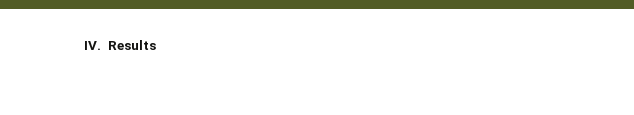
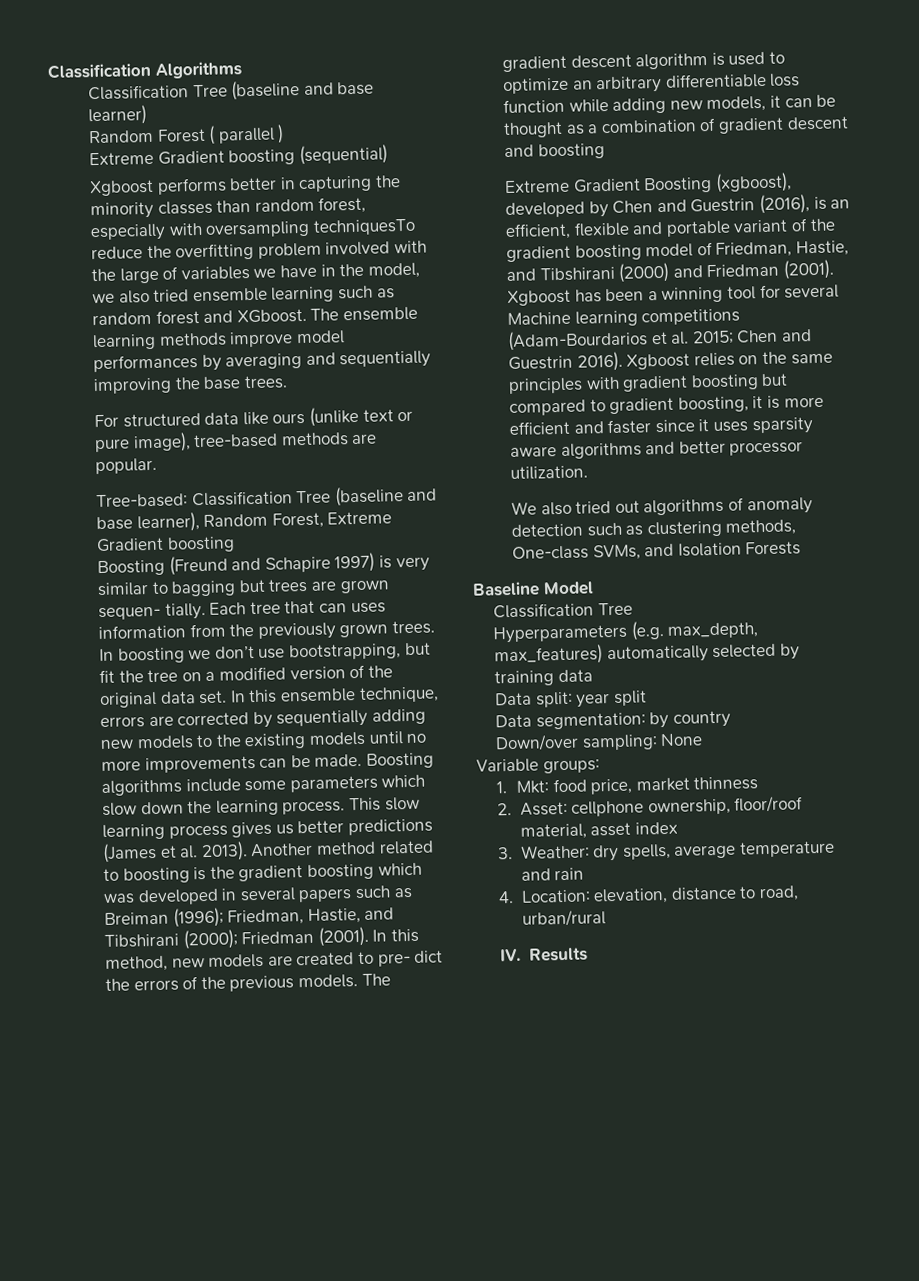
(84, 45) none -> [47,61,242,79] [88,80,375,101] [88,104,148,126] [88,124,285,145] [89,144,388,166] [89,175,402,197] [90,196,367,220] [90,218,416,242] [91,240,428,261] [91,262,420,284] [92,285,395,304] [92,306,419,326] [92,330,345,351] [93,350,432,373] [93,375,288,395] [94,406,414,428] [94,432,378,453] [95,457,158,475] [96,486,438,509] [96,511,393,533] [96,536,235,553] [97,552,430,577] [97,578,390,597] [98,600,386,621] [98,620,436,640] [99,642,431,664] [99,664,393,684] [99,686,439,709] [100,708,427,729] [100,731,427,750] [101,752,435,774] [101,774,426,797] [102,796,420,817] [102,818,434,841] [102,840,434,864] [103,862,422,884] [103,885,413,906] [104,907,395,928] [104,926,420,950] [105,950,444,972] [105,973,391,992] [502,51,786,73] [503,72,801,95] [503,94,837,114] [503,116,849,139] [504,143,605,160] [505,172,792,194] [505,194,851,219] [505,218,836,241] [506,240,850,263] [506,259,835,283] [507,284,840,306] [507,308,741,327] [507,329,813,351] [508,351,833,372] [508,373,789,394] [509,395,824,416] [509,417,814,435] [510,440,804,459] [510,465,589,480] [511,497,813,516] [511,519,797,538] [512,541,802,561] [472,581,594,597] [493,602,633,619] [493,621,759,644] [494,643,800,666] [494,669,593,687] [495,690,647,708] [495,710,731,730] [495,733,704,752] [476,758,600,774] [496,776,759,795] [497,795,804,817] [519,821,678,840] [498,840,835,862] [520,867,585,881] [498,885,799,905] [521,909,606,927] Classification Algorithms // Classification Tree (baseline and base learner) // Random Forest ( parallel ) // Extreme Gradient boosting (sequential) // Xgboost performs better in capturing the minority classes than random forest, especially with oversampling techniquesTo reduce the overfitting problem involved with the large of variables we have in the model, we also tried ensemble learning such as random forest and XGboost. The ensemble learning methods improve model performances by averaging and sequentially improving the base trees. // For structured data like ours (unlike text or pure image), tree-based methods are popular. // Tree-based: Classification Tree (baseline and base learner), Random Forest, Extreme Gradient boosting // Boosting (Freund and Schapire 1997) is very similar to bagging but trees are grown sequen- tially. Each tree that can uses information from the previously grown trees. In boosting we don’t use bootstrapping, but fit the tree on a modified version of the original data set. In this ensemble technique, errors are corrected by sequentially adding new models to the existing models until no more improvements can be made. Boosting algorithms include some parameters which slow down the learning process. This slow learning process gives us better predictions (James et al. 2013). Another method related to boosting is the gradient boosting which was developed in several papers such as Breiman (1996); Friedman, Hastie, and Tibshirani (2000); Friedman (2001). In this method, new models are created to pre- dict the errors of the previous models. The gradient descent algorithm is used to optimize an arbitrary differentiable loss function while adding new models, it can be thought as a combination of gradient descent and boosting // Extreme Gradient Boosting (xgboost), developed by Chen and Guestrin (2016), is an efficient, flexible and portable variant of the gradient boosting model of Friedman, Hastie, and Tibshirani (2000) and Friedman (2001). Xgboost has been a winning tool for several Machine learning competitions (Adam-Bourdarios et al. 2015; Chen and Guestrin 2016). Xgboost relies on the same principles with gradient boosting but compared to gradient boosting, it is more efficient and faster since it uses sparsity aware algorithms and better processor utilization. // We also tried out algorithms of anomaly detection such as clustering methods, One-class SVMs, and Isolation Forests // Baseline Model // Classification Tree // Hyperparameters (e.g. max_depth, max_features) automatically selected by training data // Data split: year split // Data segmentation: by country // Down/over sampling: None // Variable groups: // 1. Mkt: food price, market thinness // 2. Asset: cellphone ownership, floor/roof material, asset index // 3. Weather: dry spells, average temperature and rain // 4. Location: elevation, distance to road, urban/rural //

